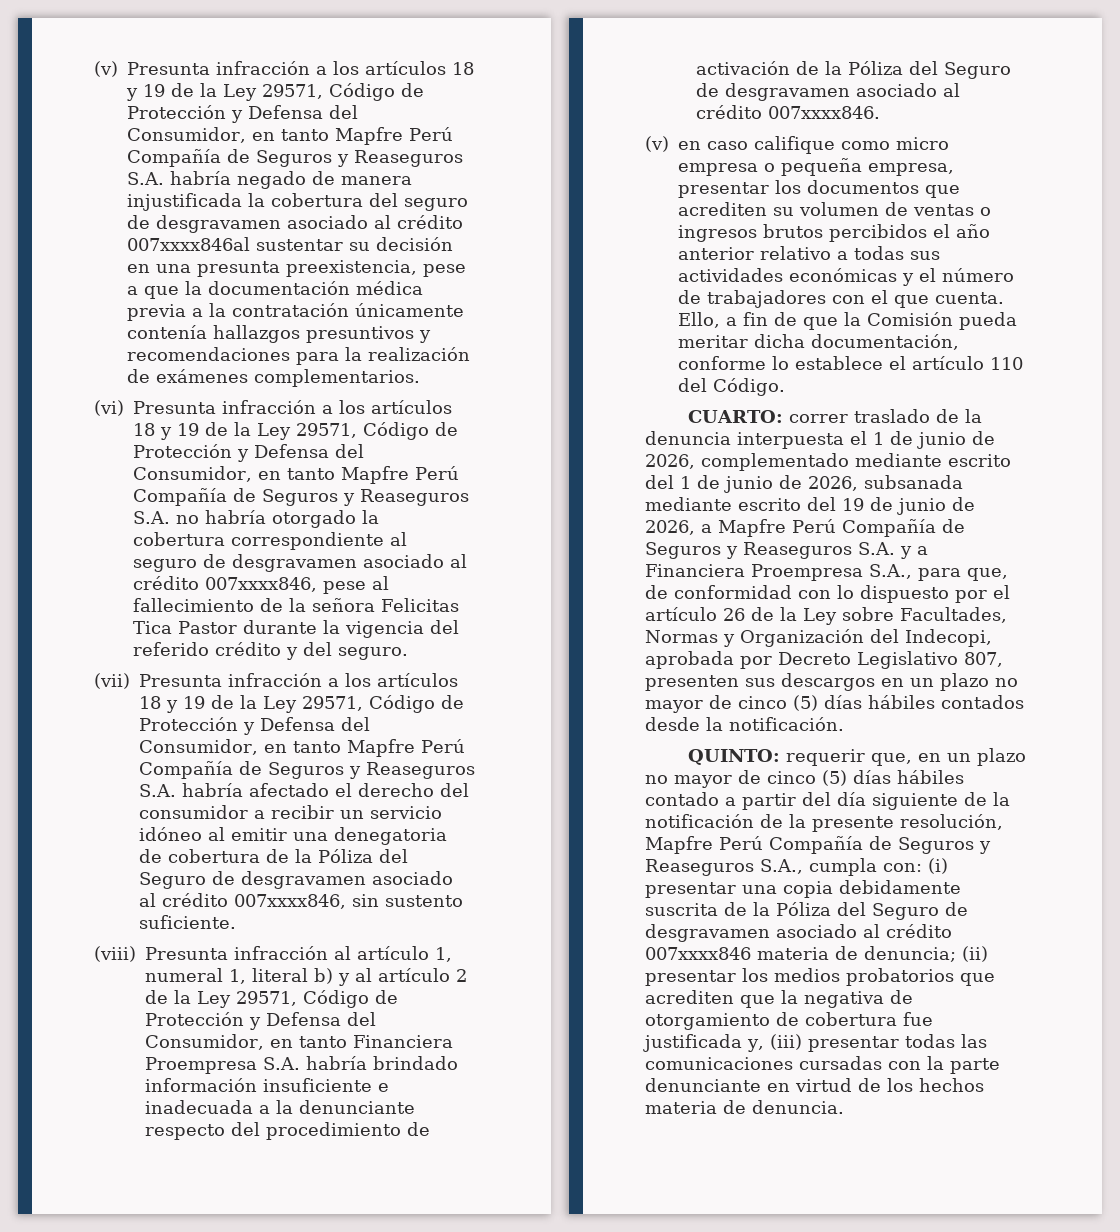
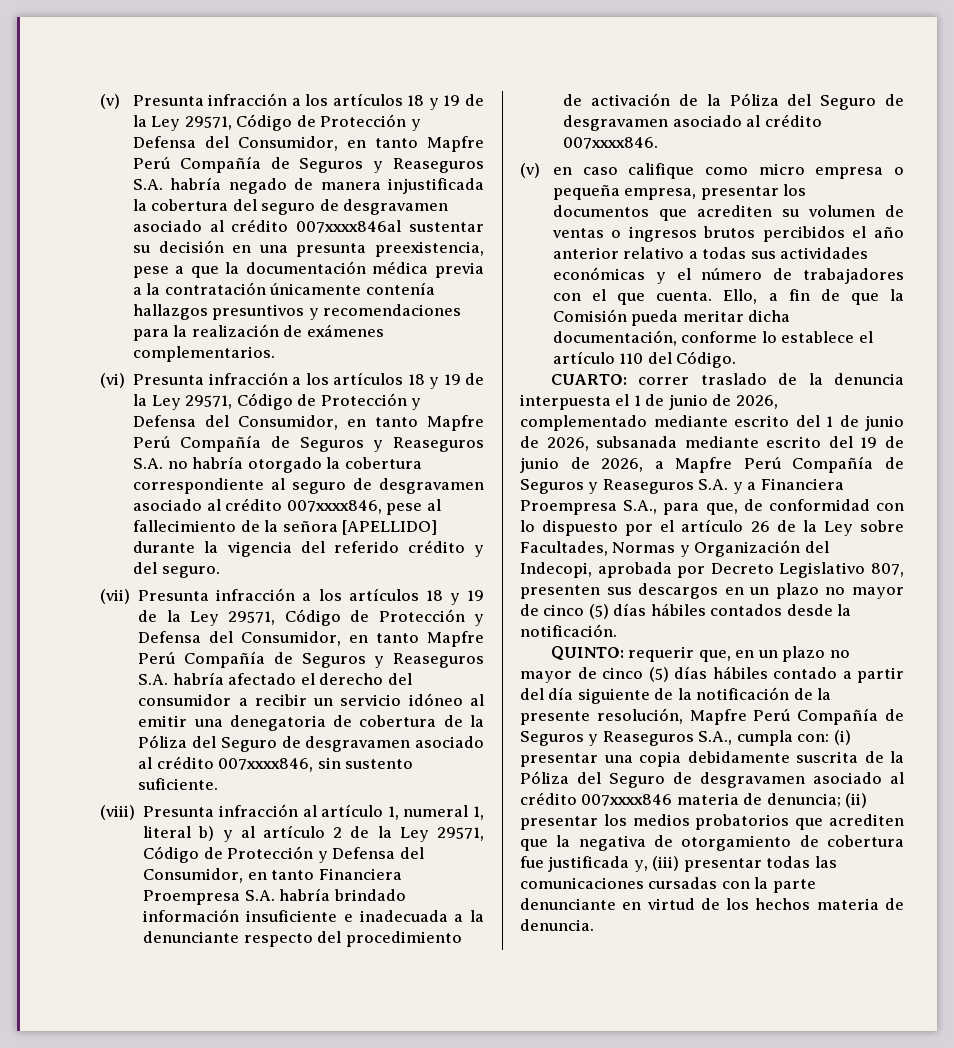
[381,598,459,612] [133,621,237,634] Felicitas Tica Pastor -> [342,520,438,535] [APELLIDO]

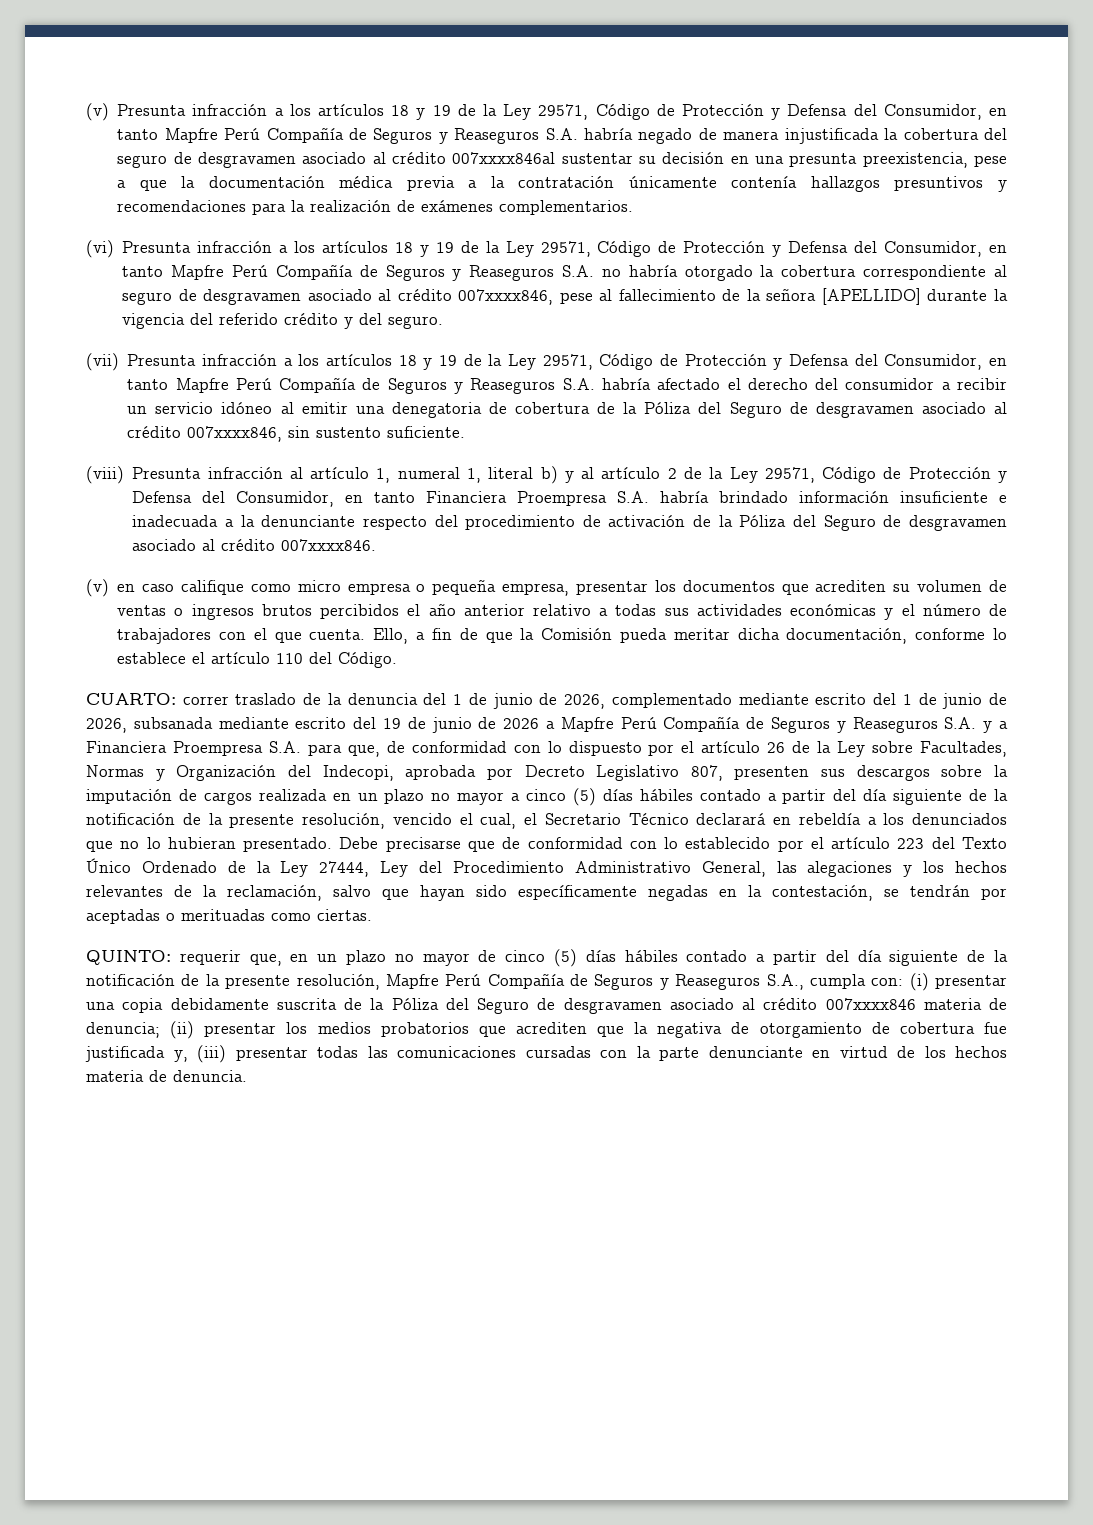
[520,394,630,410] interpuesta el -> [423,693,447,705] del
[601,458,644,472] 2026, -> [503,718,540,729] 2026
[623,500,658,514] S.A., -> [268,741,301,753] S.A.
[724,583,904,599] [520,603,852,619] [520,624,617,637] en un plazo no mayor de cinco (5) días hábiles contados desde la notificación. -> [941,765,1008,777] [86,788,1009,806] [86,813,1007,829] [86,837,1008,852] [86,858,1008,877] [86,885,1007,901] [86,909,372,924] sobre la imputación de cargos realizada en un plazo no mayor a cinco (5) días hábiles contado a partir del día siguiente de la notificación de la presente resolución, vencido el cual, el Secretario Técnico declarará en rebeldía a los denunciados que no lo hubieran presentado. Debe precisarse que de conformidad con lo establecido por el artículo 223 del Texto Único Ordenado de la Ley 27444, Ley del Procedimiento Administrativo General, las alegaciones y los hechos relevantes de la reclamación, salvo que hayan sido específicamente negadas en la contestación, se tendrán por aceptadas o merituadas como ciertas.

